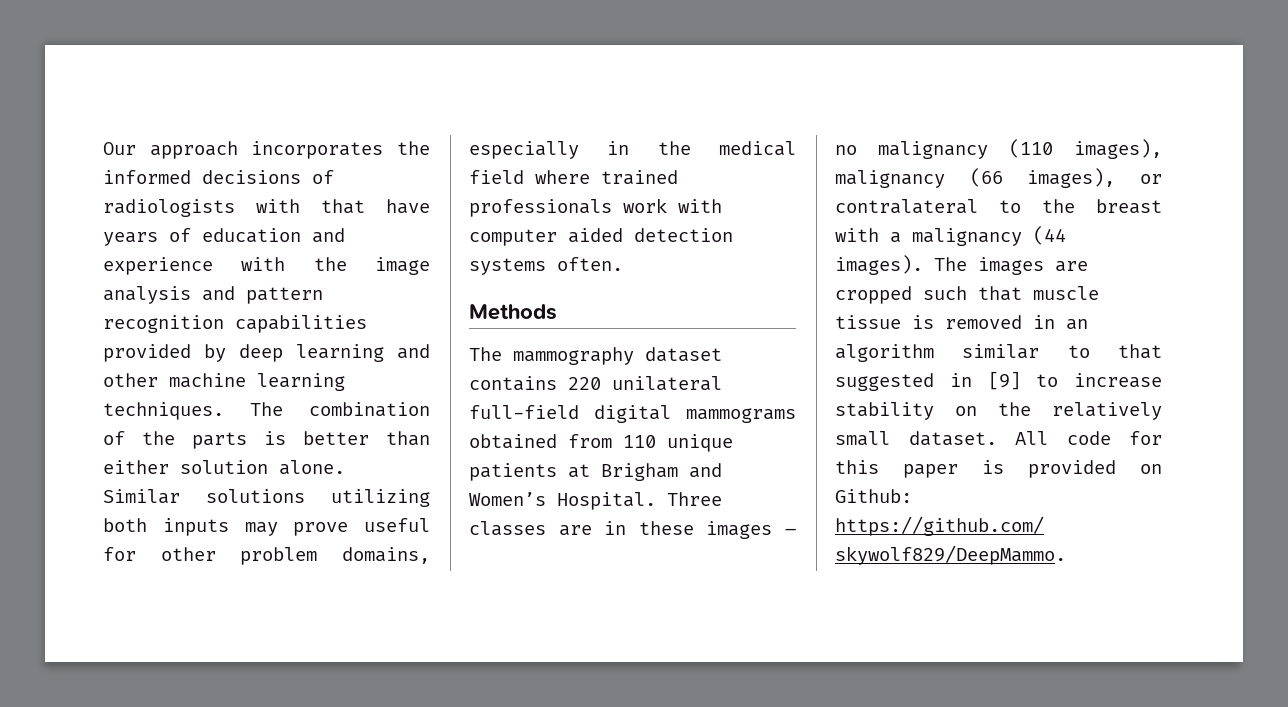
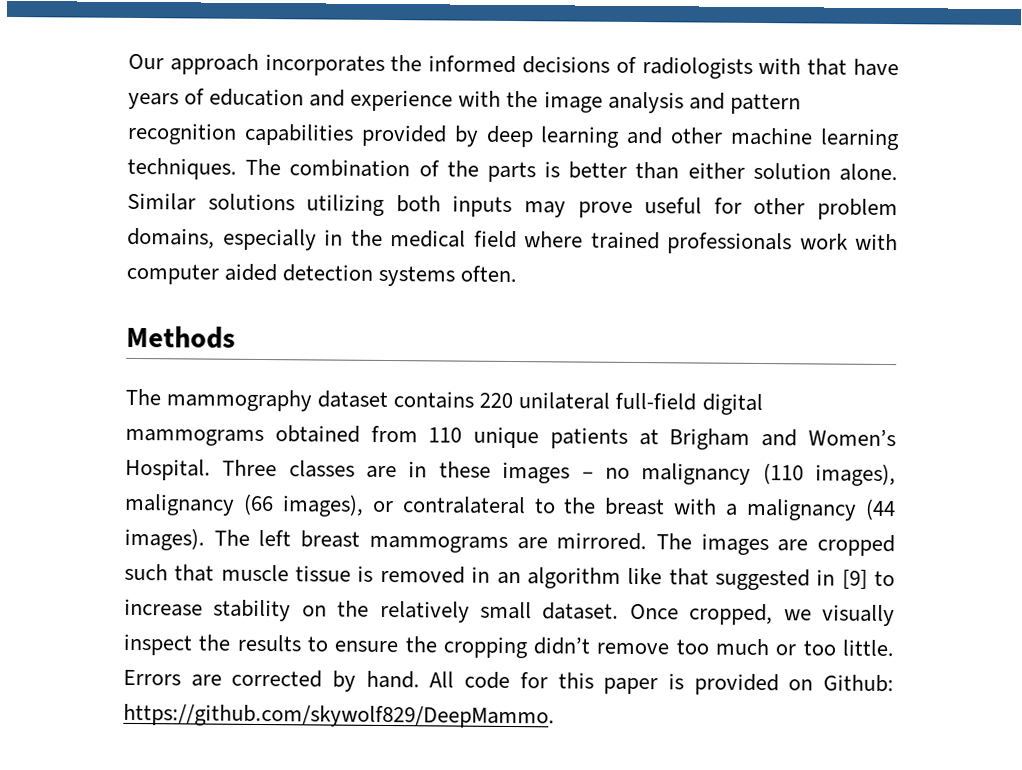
(967, 264) none -> [258,529,692,553] left breast mammograms are mirrored. The
[962,344,1090,359] similar to -> [627,567,663,585] like
(997, 438) none -> [629,603,895,627] [123,633,894,659] [123,669,420,692] Once cropped, we visually inspect the results to ensure the cropping didn’t remove too much or too little. Errors are corrected by hand.

